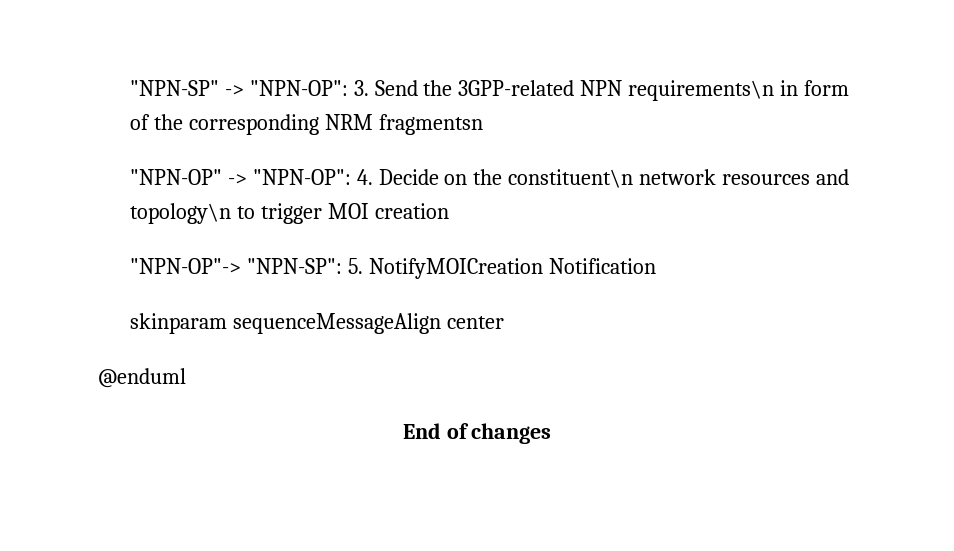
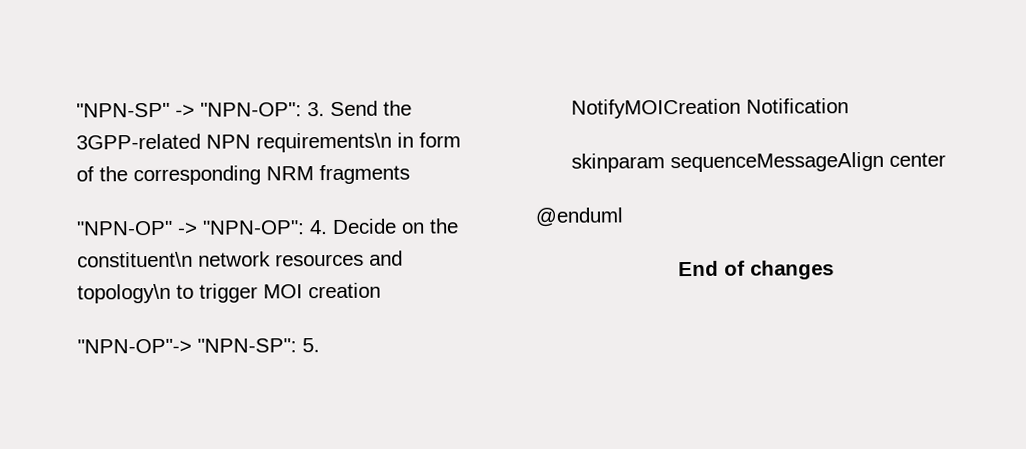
[378,114,483,135] fragmentsn -> [318,164,410,185] fragments

